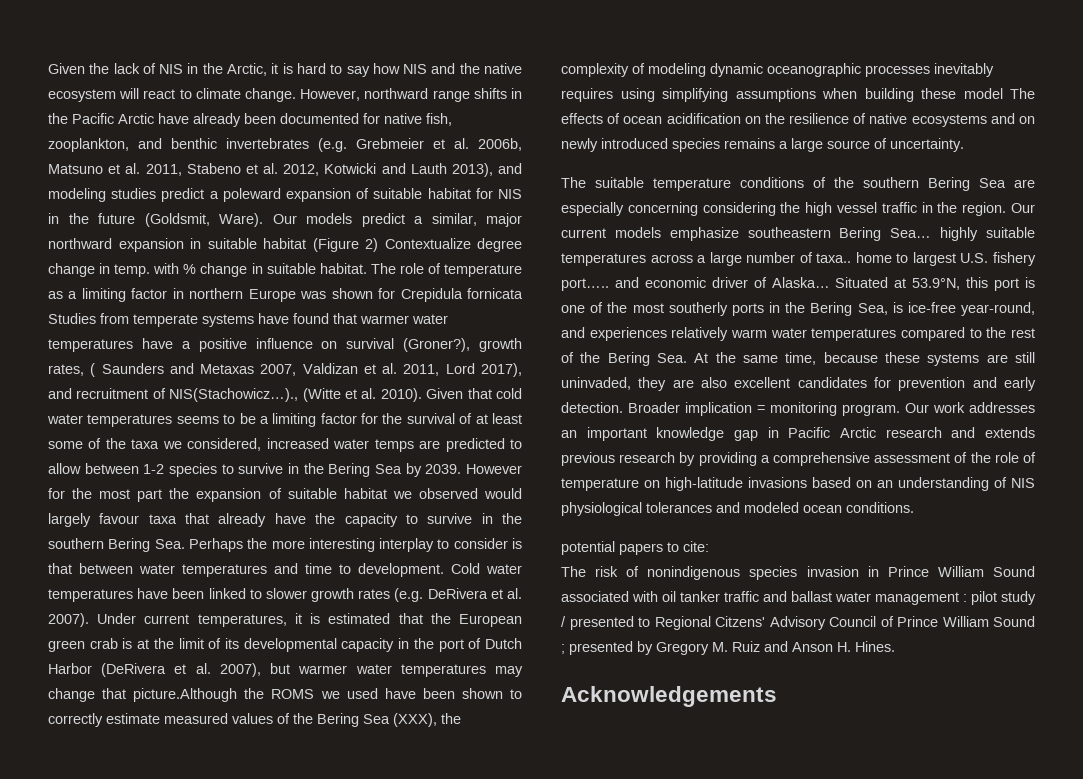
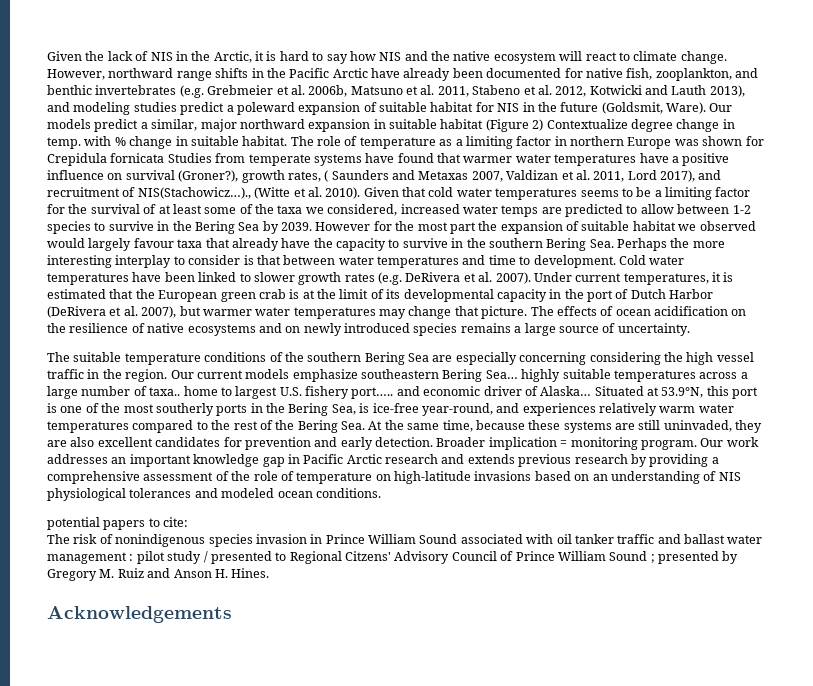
[133,688,523,702] [48,713,461,727] [561,63,994,77] [561,88,1003,102] picture.Although the ROMS we used have been shown to correctly estimate measured values of the Bering Sea (XXX), the complexity of modeling dynamic oceanographic processes inevitably requires using simplifying assumptions when building these model -> [481,306,528,319] picture.

